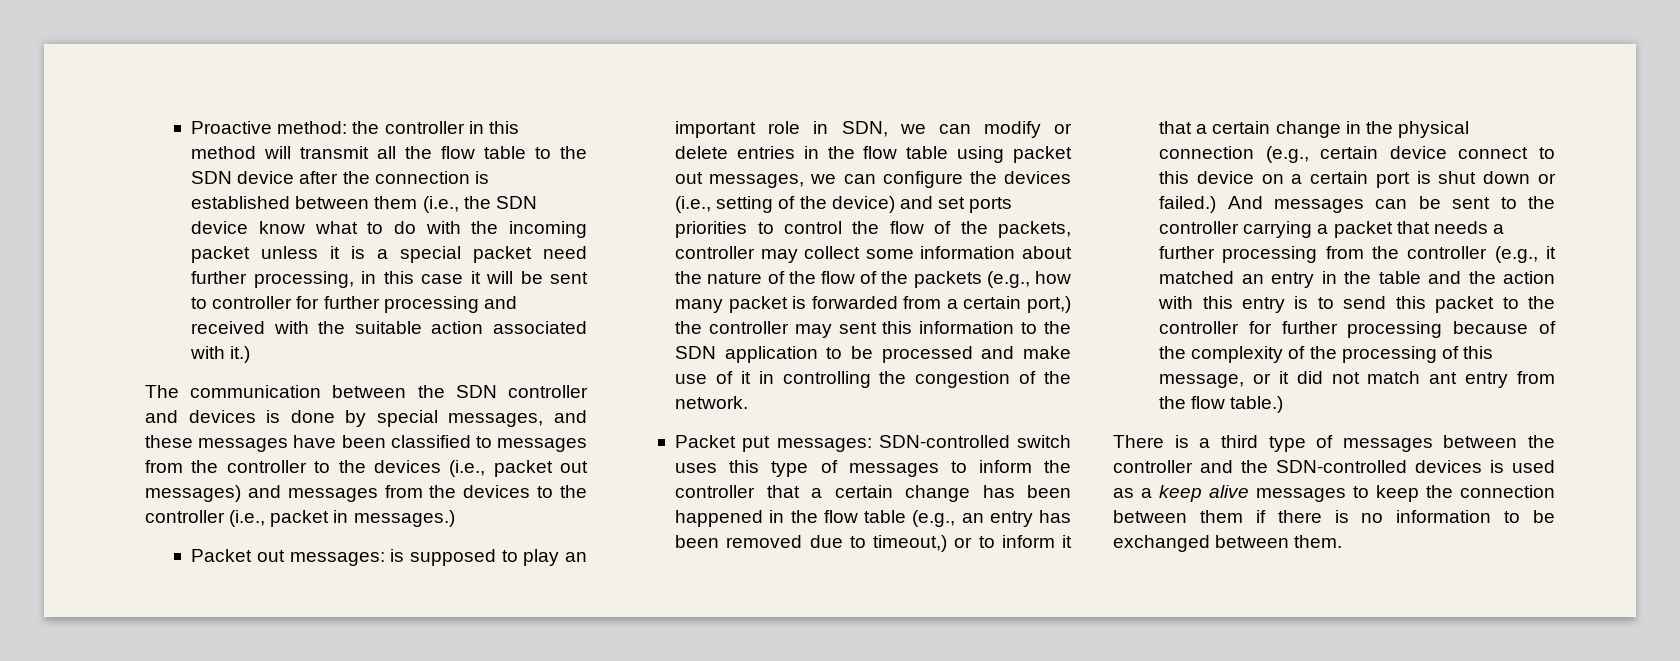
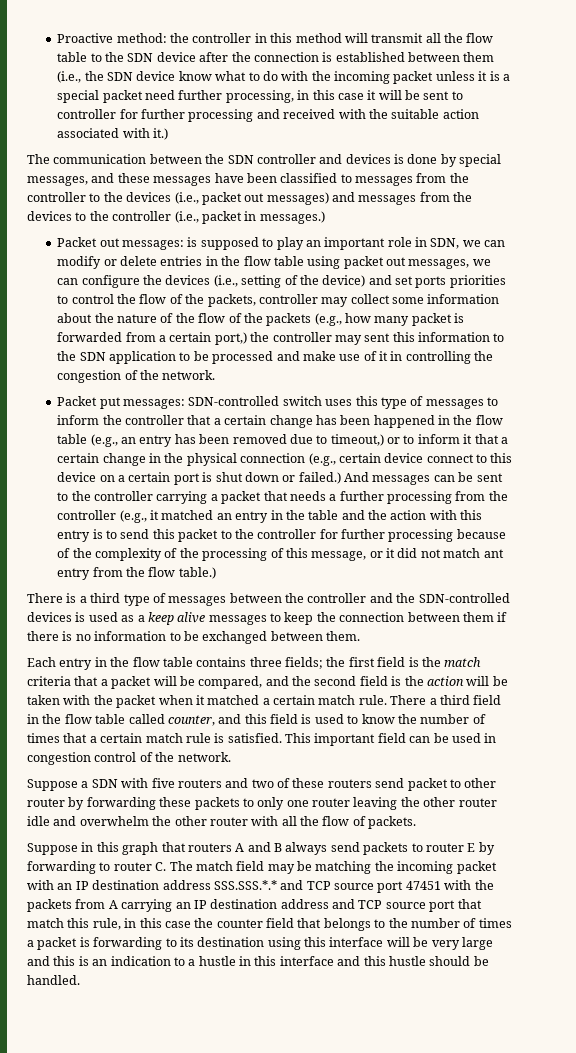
(1343, 541) none -> [27,657,482,670] [27,676,508,689] [27,695,502,708] [27,714,486,726] [27,733,497,746] [27,752,231,765] [27,778,497,791] [27,797,497,810] [27,816,417,829] [27,842,495,855] [27,861,497,874] [27,880,494,893] [27,899,482,912] [27,918,512,931] [27,937,493,950] [27,956,489,966] [27,975,80,985] // Each entry in the flow table contains three fields; the first field is the match criteria that a packet will be compared, and the second field is the action will be taken with the packet when it matched a certain match rule. There a third field in the flow table called counter, and this field is used to know the number of times that a certain match rule is satisfied. This important field can be used in congestion control of the network. // Suppose a SDN with five routers and two of these routers send packet to other router by forwarding these packets to only one router leaving the other router idle and overwhelm the other router with all the flow of packets. // Suppose in this graph that routers A and B always send packets to router E by forwarding to router C. The match field may be matching the incoming packet with an IP destination address SSS.SSS.*.* and TCP source port 47451 with the packets from A carrying an IP destination address and TCP source port that match this rule, in this case the counter field that belongs to the number of times a packet is forwarding to its destination using this interface will be very large and this is an indication to a hustle in this interface and this hustle should be handled.

